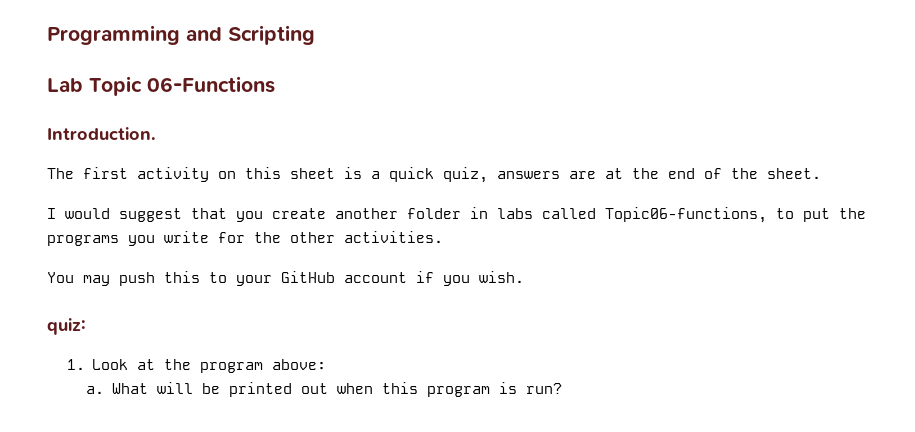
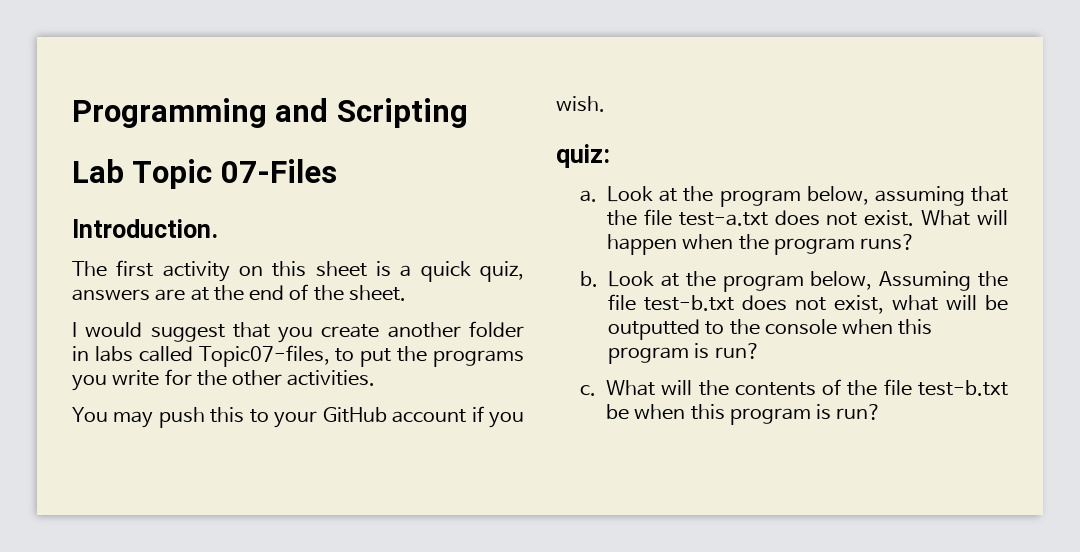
[147,76,275,93] 06-Functions -> [220,159,337,183] 07-Files
[605,207,767,223] Topic06-functions, -> [198,345,330,367] Topic07-files,
[66,359,327,373] [86,382,562,397] 1. Look at the program above: // a. What will be printed out when this program is run? -> [580,186,1008,207] [607,209,1008,226] [607,234,916,255] [580,271,1008,292] [608,294,1008,314] [608,319,933,340] [608,343,760,364] [580,379,1008,396] [606,404,882,425] a. Look at the program below, assuming that the file test-a.txt does not exist. What will happen when the program runs? // b. Look at the program below, Assuming the file test-b.txt does not exist, what will be outputted to the console when this program is run? // c. What will the contents of the file test-b.txt be when this program is run?

